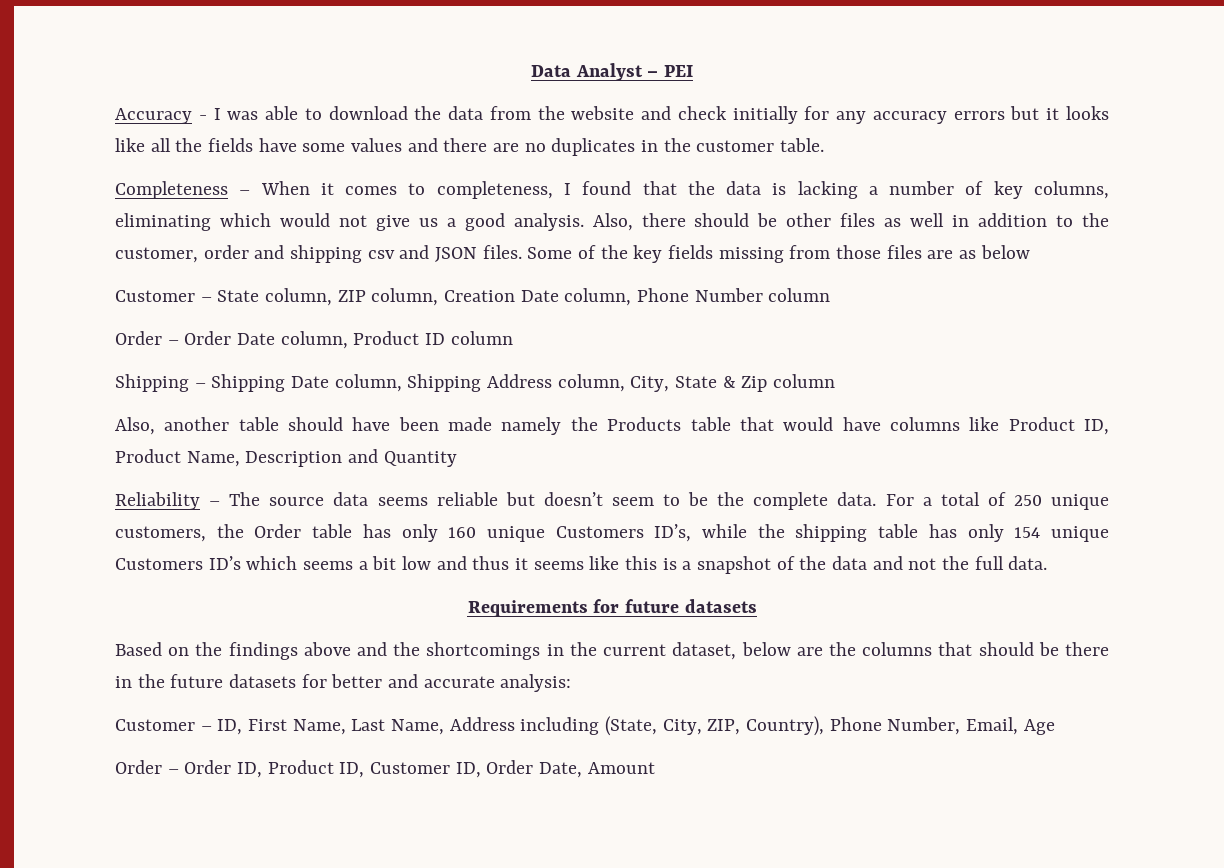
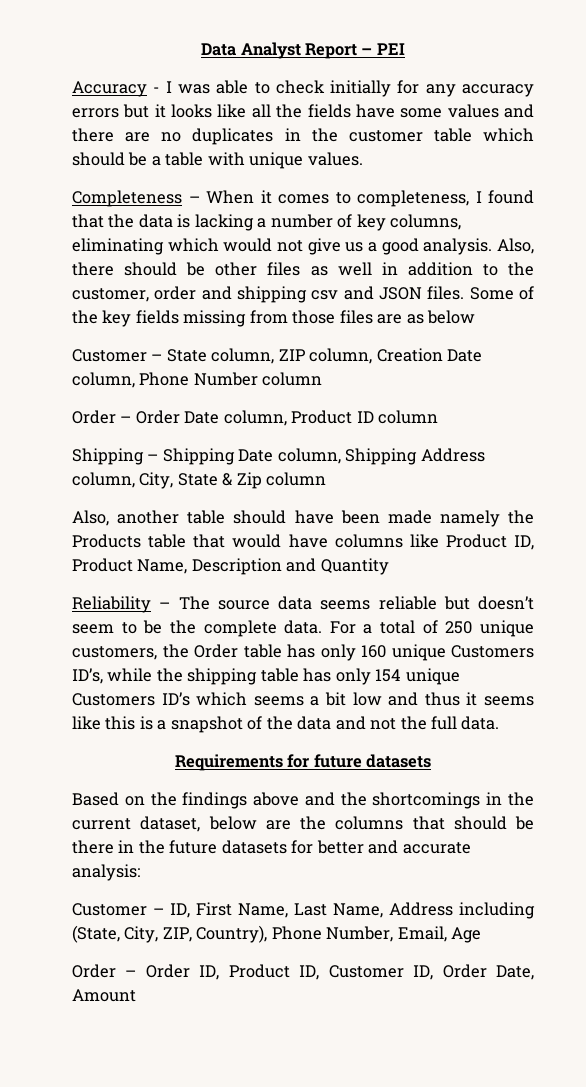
(643, 72) none -> [305,43,357,59] Report
[328,106,672,120] download the data from the website and -> (270, 88) none
[780,138,825,152] table. -> [433,128,534,142] [72,152,363,169] table which should be a table with unique values.

